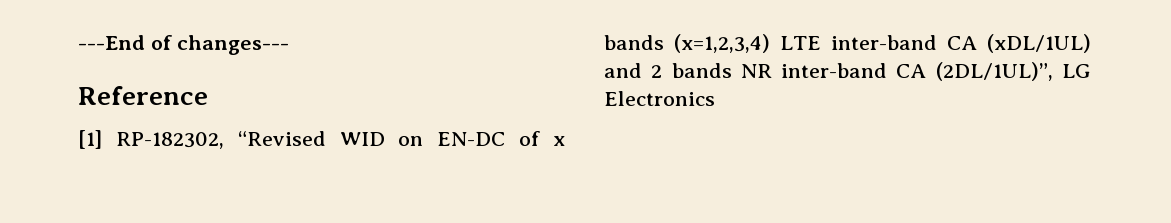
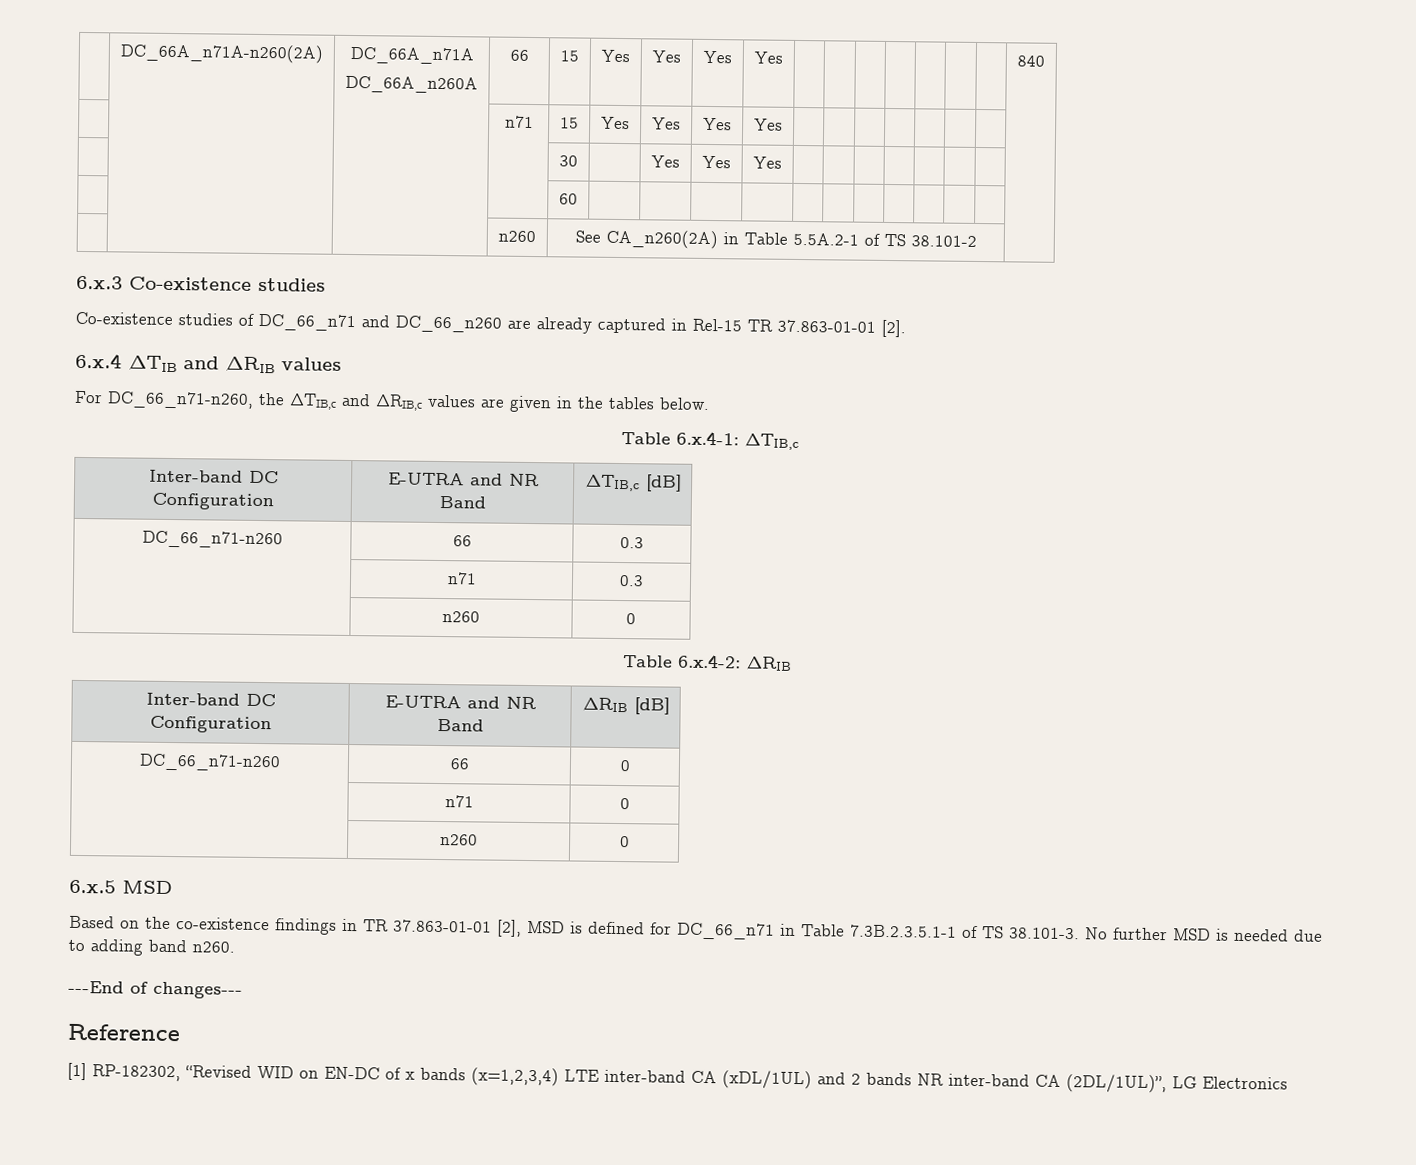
(78, 42) none -> [120,43,323,64] [349,46,474,65] [345,75,478,94] [509,49,529,61] [560,50,579,62] [601,49,630,63] [652,50,681,63] [703,50,732,64] [754,51,783,64] [1017,55,1045,67] [504,115,534,129] [560,117,579,129] [601,116,630,130] [652,117,681,130] [703,117,732,131] [754,118,783,131] [559,155,578,167] [651,155,680,168] [702,155,731,169] [753,156,782,169] [559,193,578,205] [498,230,536,243] [574,229,977,250] [76,275,326,292] [75,311,906,338] [75,352,342,374] [74,390,710,413] [620,431,799,451] [148,469,279,484] [151,492,274,511] [387,472,540,487] [438,495,486,509] [584,474,682,492] [142,530,283,549] [452,535,472,547] [619,537,644,549] [446,572,477,585] [618,575,644,587] [442,611,480,623] [625,613,636,625] [623,654,792,671] [145,692,276,707] [149,715,272,734] [384,695,537,710] [436,718,484,732] [581,697,670,715] [139,753,281,772] [449,758,470,770] [619,760,631,772] [444,795,474,808] [619,798,630,810] [440,834,478,846] [619,836,630,848] [69,879,173,895] [69,915,1323,942] [68,939,235,956] | DC_66A_n71A-n260(2A) | DC_66A_n71A // DC_66A_n260A | 66 | 15 | Yes | Yes | Yes | Yes | | | | | | | | 840 // | | | n71 | 15 | Yes | Yes | Yes | Yes | | | | | | | | // | | | | 30 | | Yes | Yes | Yes | | | | | | | | // | | | | 60 | | | | | | | | | | | | // | | | n260 | See CA_n260(2A) in Table 5.5A.2-1 of TS 38.101-2 | // 6.x.3 Co-existence studies // Co-existence studies of DC_66_n71 and DC_66_n260 are already captured in Rel-15 TR 37.863-01-01 [2]. // 6.x.4 ∆TIB and ∆RIB values // For DC_66_n71-n260, the ΔTIB,c and ΔRIB,c values are given in the tables below. // Table 6.x.4-1: ΔTIB,c // Inter-band DC Configuration | E-UTRA and NR Band | ΔTIB,c [dB] // DC_66_n71-n260 | 66 | 0.3 // | n71 | 0.3 // | n260 | 0 // Table 6.x.4-2: ΔRIB // Inter-band DC Configuration | E-UTRA and NR Band | ΔRIB [dB] // DC_66_n71-n260 | 66 | 0 // | n71 | 0 // | n260 | 0 // 6.x.5 MSD // Based on the co-existence findings in TR 37.863-01-01 [2], MSD is defined for DC_66_n71 in Table 7.3B.2.3.5.1-1 of TS 38.101-3. No further MSD is needed due to adding band n260. //

